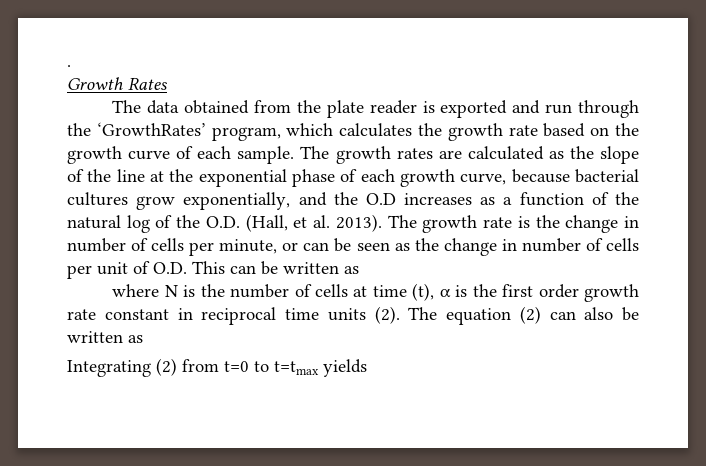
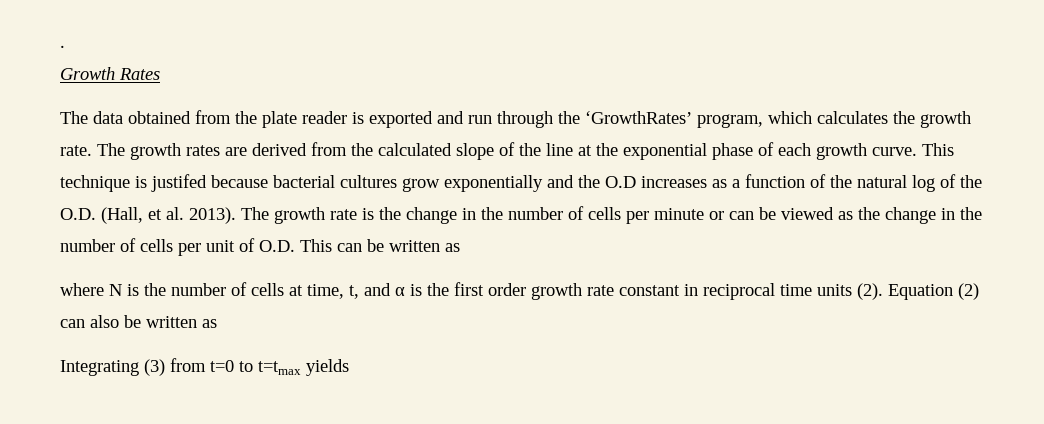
[508,123,639,137] [67,146,594,164] rate based on the growth curve of each sample. The growth rates are calculated as the -> [60,142,452,160] rate. The growth rates are derived from the calculated
[460,173,507,185] curve, -> [872,143,954,156] [60,174,207,192] curve. This technique is justifed
[183,192,291,210] exponentially, -> [444,175,543,192] exponentially
[67,238,278,256] number of cells per minute, -> [481,206,704,224] the number of cells per minute
[356,242,390,251] seen -> [781,207,834,220] viewed
(517, 245) none -> [960,207,982,220] the
[372,283,435,301] time (t), -> [307,283,391,299] time, t, and
[408,307,511,325] The equation -> [888,284,953,300] Equation
[156,358,177,376] (2) -> [144,359,165,376] (3)

